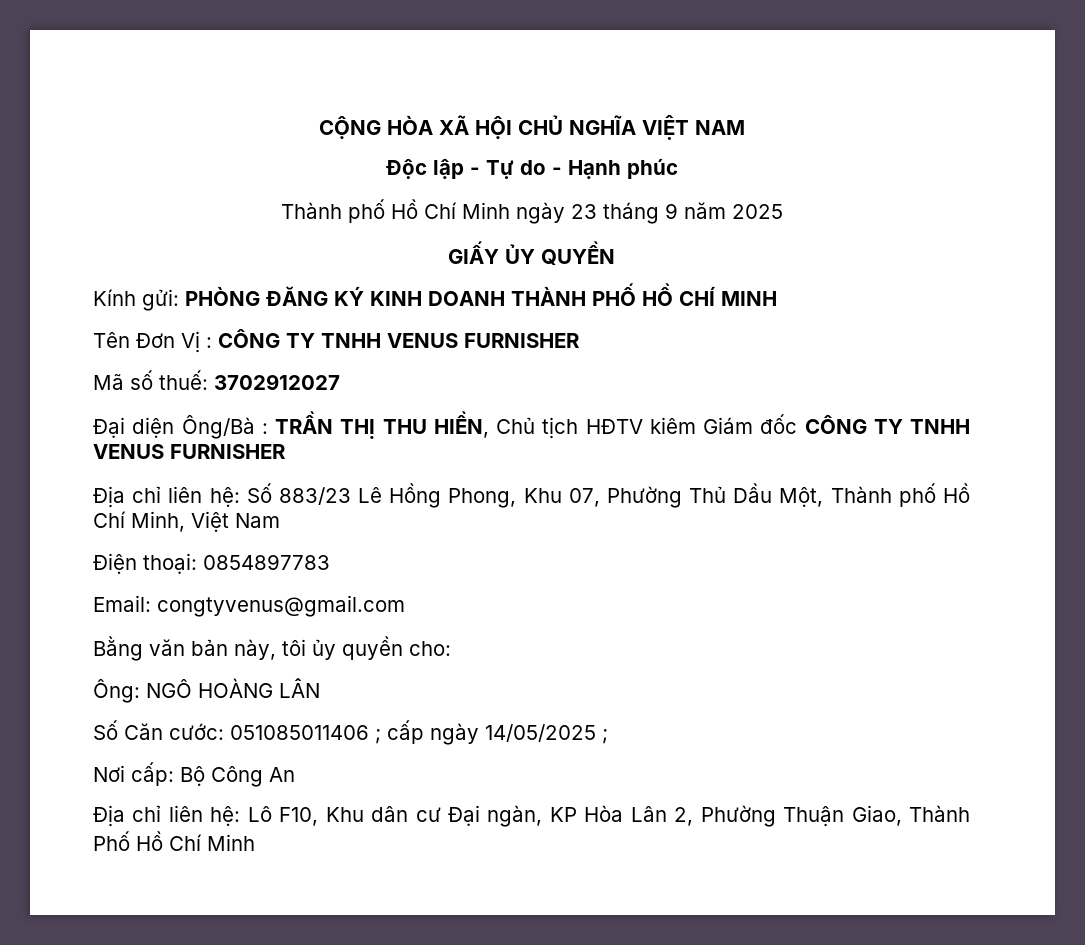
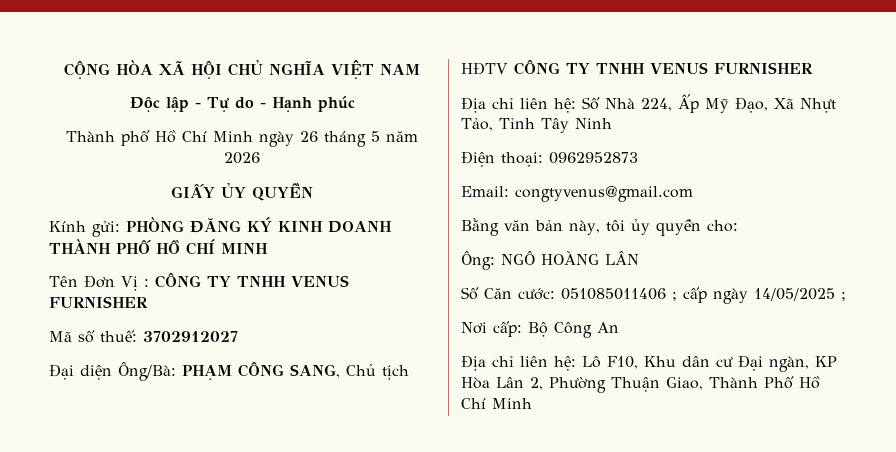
[570,202,783,224] 23 tháng 9 năm 2025 -> [300,131,418,147] [224,152,260,164] 26 tháng 5 năm 2026
[181,411,798,439] Ông/Bà : TRẦN THỊ THU HIỀN, Chủ tịch HĐTV kiêm Giám đốc -> [118,362,409,381] [461,62,508,75] Ông/Bà: PHẠM CÔNG SANG, Chủ tịch HĐTV
[278,483,970,508] [93,511,280,532] 883/23 Lê Hồng Phong, Khu 07, Phường Thủ Dầu Một, Thành phố Hồ Chí Minh, Việt Nam -> [605,94,836,113] [461,118,612,133] Nhà 224, Ấp Mỹ Đạo, Xã Nhựt Tảo, Tỉnh Tây Ninh
[203,554,330,570] 0854897783 -> [549,152,638,164] 0962952873

